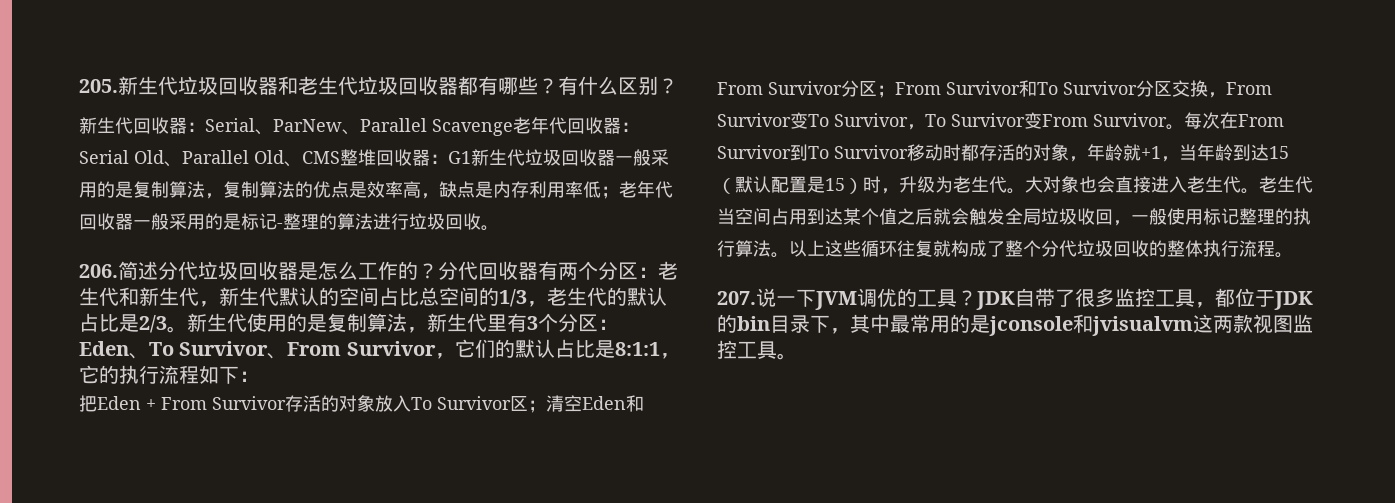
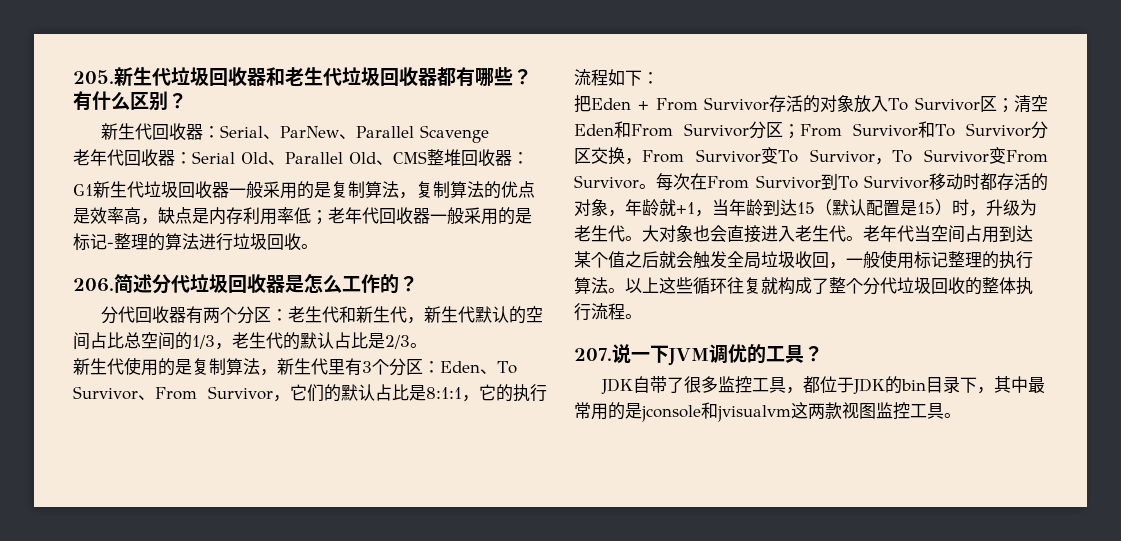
(513, 127) none -> (489, 134) //
(448, 159) none -> (529, 158) //
(438, 271) none -> (418, 284) //
(187, 329) none -> (427, 345) //
[1277,176,1295,192] 生 -> [880,225,897,242] 年
(977, 298) none -> (823, 354) //

